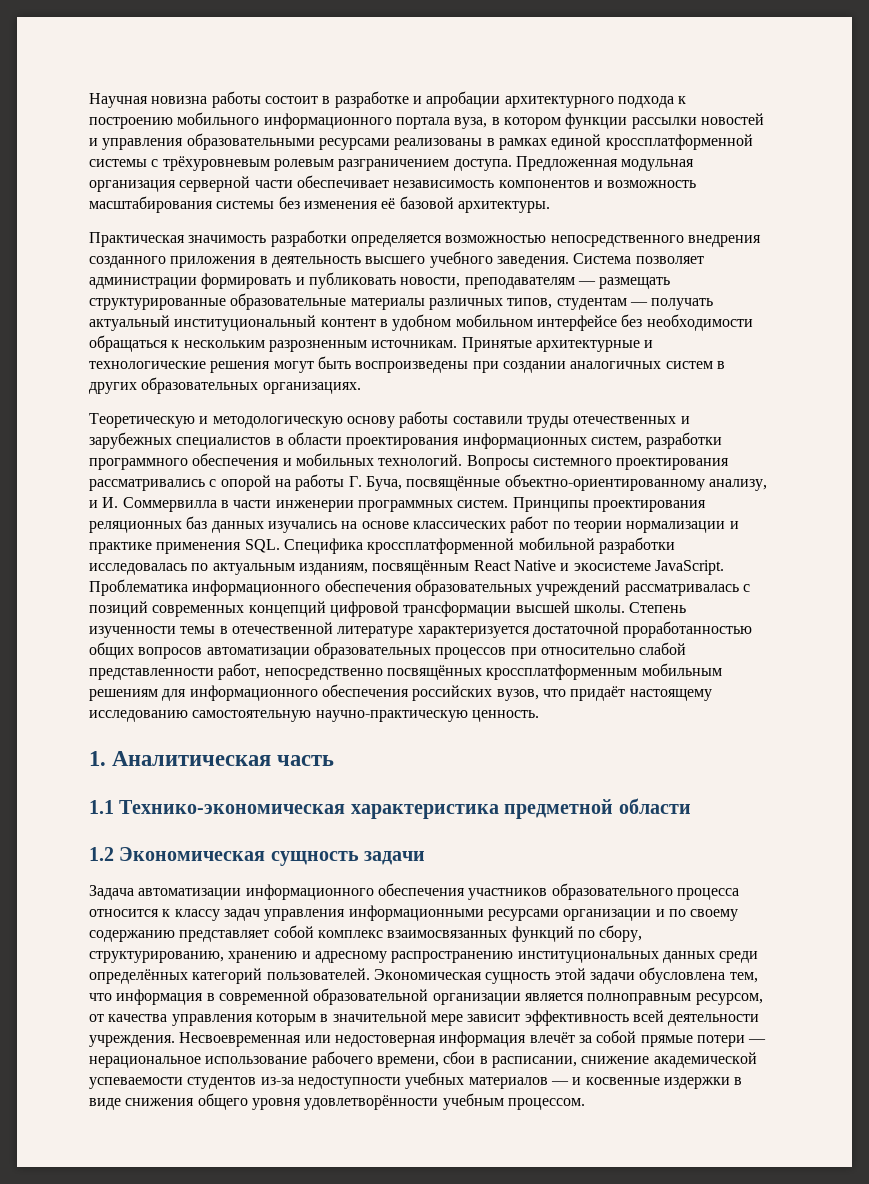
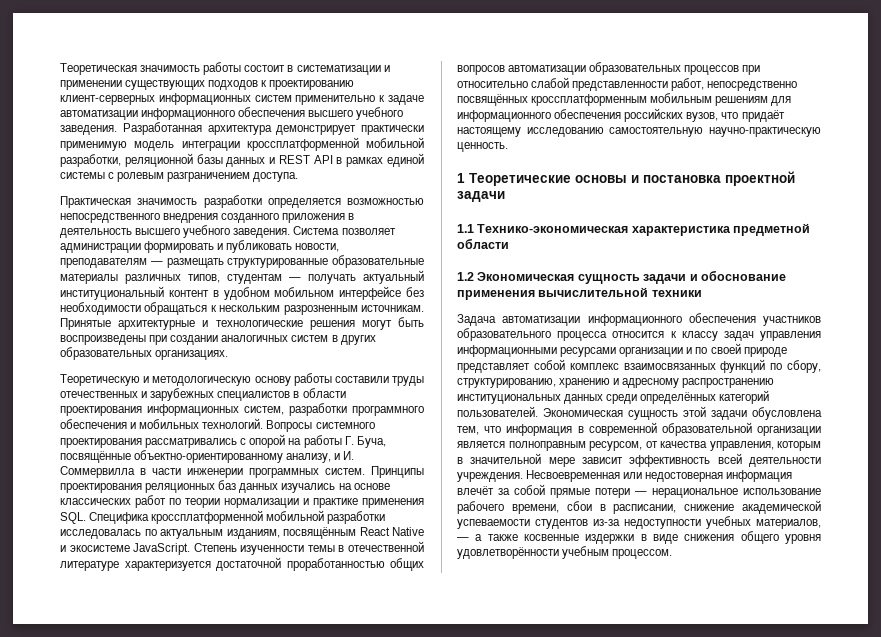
[89,93,208,108] Научная новизна -> [60,63,201,75] Теоретическая значимость
[334,91,687,108] [89,112,764,129] [89,133,483,150] разработке и апробации архитектурного подхода к построению мобильного информационного портала вуза, в котором функции рассылки новостей и управления образовательными ресурсами реализованы -> [296,65,390,75] [60,80,355,90] [60,93,424,105] [60,107,404,120] [60,122,424,135] [60,137,424,151] [60,153,333,167] систематизации и применении существующих подходов к проектированию клиент-серверных информационных систем применительно к задаче автоматизации информационного обеспечения высшего учебного заведения. Разработанная архитектура демонстрирует практически применимую модель интеграции кроссплатформенной мобильной разработки, реляционной базы данных и REST API
[605,134,753,150] кроссплатформенной -> (424, 160) none
[162,156,270,171] трёхуровневым -> (115, 175) none
[515,156,695,171] [89,175,697,192] [89,196,550,213] Предложенная модульная организация серверной части обеспечивает независимость компонентов и возможность масштабирования системы без изменения её базовой архитектуры. -> (299, 177) none
[89,579,750,596] [89,601,625,617] Проблематика информационного обеспечения образовательных учреждений рассматривалась с позиций современных концепций цифровой трансформации высшей школы. -> (191, 549) none
[89,751,335,766] 1. Аналитическая часть -> [457,171,795,186] [457,191,505,202] 1 Теоретические основы и постановка проектной задачи
(426, 858) none -> [689,270,786,281] [457,287,702,300] и обоснование применения вычислительной техники
[690,909,739,921] [89,930,175,942] своему содержанию -> [710,343,787,357] своей природе
[171,1014,253,1026] управления -> [709,441,774,451] управления,
[468,1077,582,1089] материалов — и -> [756,519,821,529] [457,534,518,541] материалов, — а также

